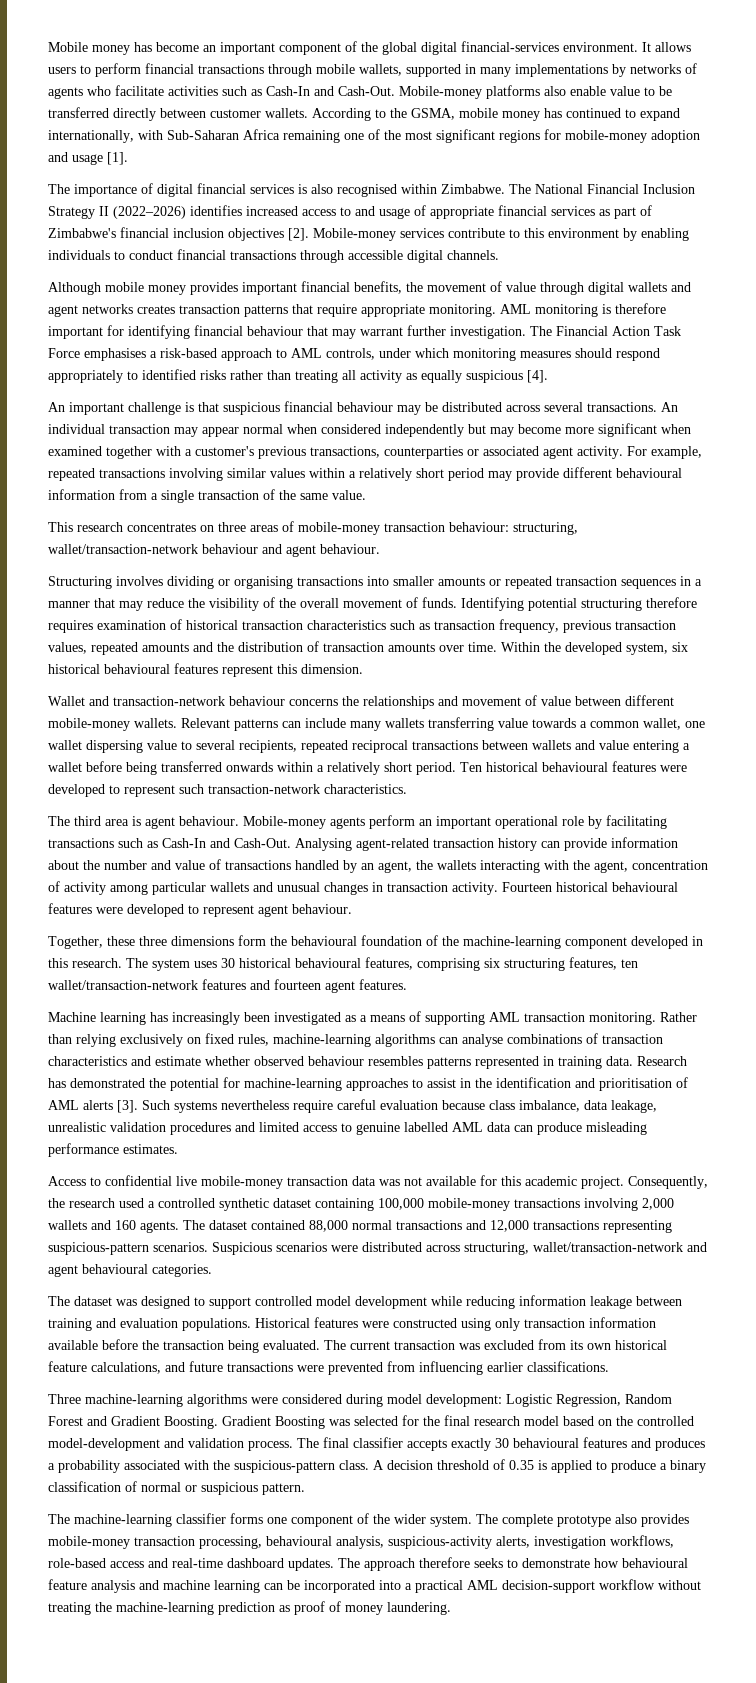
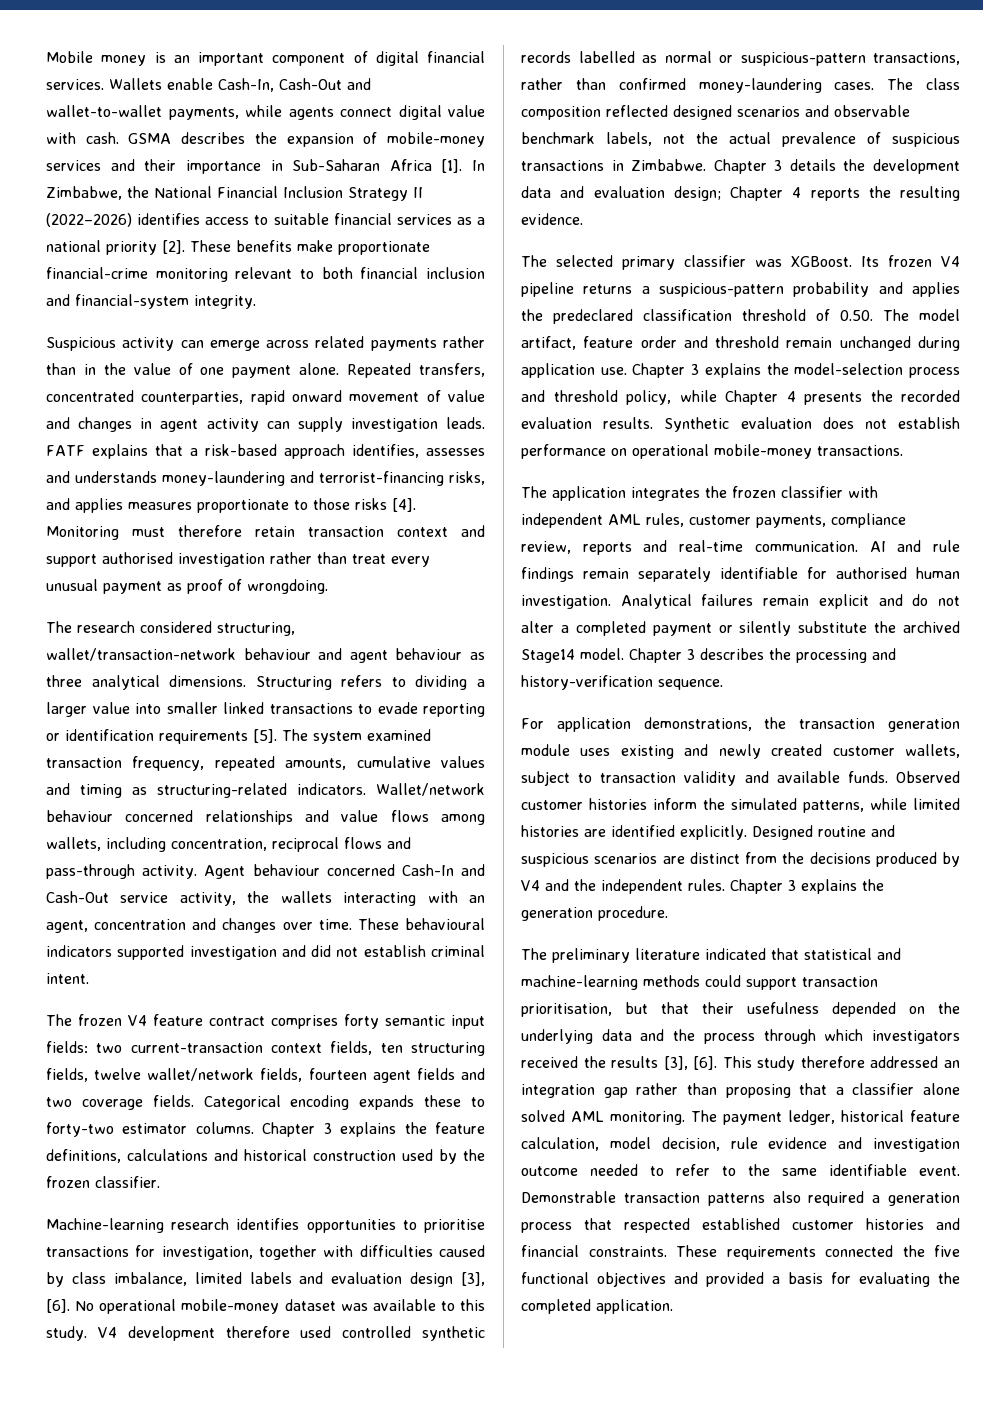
[134,42,199,52] has become -> [154,52,166,63] is
[361,41,691,55] [48,63,697,77] [48,85,672,99] [48,107,680,121] [48,129,700,143] [48,152,128,165] [48,183,531,197] the global digital financial-services environment. It allows users to perform financial transactions through mobile wallets, supported in many implementations by networks of agents who facilitate activities such as Cash-In and Cash-Out. Mobile-money platforms also enable value to be transferred directly between customer wallets. According to the GSMA, mobile money has continued to expand internationally, with Sub-Saharan Africa remaining one of the most significant regions for mobile-money adoption and usage [1]. // The importance of digital financial services is also recognised within Zimbabwe. The -> [375,51,485,66] [46,78,371,92] [46,105,485,120] [46,132,486,147] [46,159,485,174] [46,186,149,200] digital financial services. Wallets enable Cash-In, Cash-Out and wallet-to-wallet payments, while agents connect digital value with cash. GSMA describes the expansion of mobile-money services and their importance in Sub-Saharan Africa [1]. In Zimbabwe, the
[246,205,652,219] [48,227,689,241] [48,249,499,263] [48,281,691,295] [48,303,666,317] [48,325,681,339] [48,348,660,361] [48,369,548,383] [48,401,678,415] [48,423,691,437] [48,446,702,459] [48,467,682,481] [48,489,366,503] [48,521,509,535] increased access to and usage of appropriate financial services as part of Zimbabwe's financial inclusion objectives [2]. Mobile-money services contribute to this environment by enabling individuals to conduct financial transactions through accessible digital channels. // Although mobile money provides important financial benefits, the movement of value through digital wallets and agent networks creates transaction patterns that require appropriate monitoring. AML monitoring is therefore important for identifying financial behaviour that may warrant further investigation. The Financial Action Task Force emphasises a risk-based approach to AML controls, under which monitoring measures should respond appropriately to identified risks rather than treating all activity as equally suspicious [4]. // An important challenge is that suspicious financial behaviour may be distributed across several transactions. An individual transaction may appear normal when considered independently but may become more significant when examined together with a customer's previous transactions, counterparties or associated agent activity. For example, repeated transactions involving similar values within a relatively short period may provide different behavioural information from a single transaction of the same value. // This research concentrates on three areas of mobile-money transaction behaviour: -> [205,213,485,225] [46,240,430,255] [46,267,486,282] [46,294,256,309] [46,336,485,351] [46,363,485,378] [46,390,485,405] [46,417,485,432] [46,444,485,459] [46,471,485,486] [46,498,416,513] [46,525,485,540] [46,552,430,567] [46,579,328,594] [46,621,212,633] access to suitable financial services as a national priority [2]. These benefits make proportionate financial-crime monitoring relevant to both financial inclusion and financial-system integrity. // Suspicious activity can emerge across related payments rather than in the value of one payment alone. Repeated transfers, concentrated counterparties, rapid onward movement of value and changes in agent activity can supply investigation leads. FATF explains that a risk-based approach identifies, assesses and understands money-laundering and terrorist-financing risks, and applies measures proportionate to those risks [4]. Monitoring must therefore retain transaction context and support authorised investigation rather than treat every unusual payment as proof of wrongdoing. // The research considered
[320,544,380,554] [48,576,702,589] [48,597,697,611] [48,619,676,633] [48,641,688,655] [48,663,363,677] [48,695,674,709] [48,717,705,731] [48,740,690,753] [48,761,687,775] [48,784,407,797] [48,815,667,829] [48,837,678,851] [48,859,412,873] behaviour. // Structuring involves dividing or organising transactions into smaller amounts or repeated transaction sequences in a manner that may reduce the visibility of the overall movement of funds. Identifying potential structuring therefore requires examination of historical transaction characteristics such as transaction frequency, previous transaction values, repeated amounts and the distribution of transaction amounts over time. Within the developed system, six historical behavioural features represent this dimension. // Wallet and transaction-network behaviour concerns the relationships and movement of value between different mobile-money wallets. Relevant patterns can include many wallets transferring value towards a common wallet, one wallet dispersing value to several recipients, repeated reciprocal transactions between wallets and value entering a wallet before being transferred onwards within a relatively short period. Ten historical behavioural features were developed to represent such transaction-network characteristics. // The third area is agent behaviour. Mobile-money agents perform an important operational role by facilitating transactions such as Cash-In and Cash-Out. Analysing agent-related transaction history can provide information about the number and value of transactions handled by an agent, -> [395,648,486,660] [46,675,485,690] [46,702,485,717] [46,729,431,744] [46,756,485,771] [46,783,485,798] [46,810,485,825] [46,837,411,852] [46,864,486,879] [46,891,236,906] behaviour as three analytical dimensions. Structuring refers to dividing a larger value into smaller linked transactions to evade reporting or identification requirements [5]. The system examined transaction frequency, repeated amounts, cumulative values and timing as structuring-related indicators. Wallet/network behaviour concerned relationships and value flows among wallets, including concentration, reciprocal flows and pass-through activity. Agent behaviour concerned Cash-In and Cash-Out service activity,
[573,860,590,870] the -> [469,895,485,903] an
[48,881,678,895] [48,903,352,917] [48,935,703,949] [48,957,638,971] [48,979,407,993] [48,1011,697,1025] [48,1033,663,1047] [48,1056,687,1069] [48,1077,688,1091] [48,1099,657,1113] [48,1122,647,1135] [48,1143,178,1157] [48,1175,708,1189] [48,1198,674,1211] [48,1220,672,1233] [48,1242,707,1255] [48,1264,212,1277] [48,1295,682,1309] [48,1317,656,1331] [48,1339,667,1353] [48,1361,609,1375] [48,1394,672,1407] [48,1415,694,1429] [48,1437,705,1451] [48,1459,706,1473] [48,1481,305,1495] [48,1513,689,1527] [48,1535,674,1549] [48,1557,688,1571] [48,1579,701,1593] [48,1601,451,1615] of activity among particular wallets and unusual changes in transaction activity. Fourteen historical behavioural features were developed to represent agent behaviour. // Together, these three dimensions form the behavioural foundation of the machine-learning component developed in this research. The system uses 30 historical behavioural features, comprising six structuring features, ten wallet/transaction-network features and fourteen agent features. // Machine learning has increasingly been investigated as a means of supporting AML transaction monitoring. Rather than relying exclusively on fixed rules, machine-learning algorithms can analyse combinations of transaction characteristics and estimate whether observed behaviour resembles patterns represented in training data. Research has demonstrated the potential for machine-learning approaches to assist in the identification and prioritisation of AML alerts [3]. Such systems nevertheless require careful evaluation because class imbalance, data leakage, unrealistic validation procedures and limited access to genuine labelled AML data can produce misleading performance estimates. // Access to confidential live mobile-money transaction data was not available for this academic project. Consequently, the research used a controlled synthetic dataset containing 100,000 mobile-money transactions involving 2,000 wallets and 160 agents. The dataset contained 88,000 normal transactions and 12,000 transactions representing suspicious-pattern scenarios. Suspicious scenarios were distributed across structuring, wallet/transaction-network and agent behavioural categories. // The dataset was designed to support controlled model development while reducing information leakage between training and evaluation populations. Historical features were constructed using only transaction information available before the transaction being evaluated. The current transaction was excluded from its own historical feature calculations, and future transactions were prevented from influencing earlier classifications. // Three machine-learning algorithms were considered during model development: Logistic Regression, Random Forest and Gradient Boosting. Gradient Boosting was selected for the final research model based on the controlled model-development and validation process. The final classifier accepts exactly 30 behavioural features and produces a probability associated with the suspicious-pattern class. A decision threshold of 0.35 is applied to produce a binary classification of normal or suspicious pattern. // The machine-learning classifier forms one component of the wider system. The complete prototype also provides mobile-money transaction processing, behavioural analysis, suspicious-activity alerts, investigation workflows, role-based access and real-time dashboard updates. The approach therefore seeks to demonstrate how behavioural feature analysis and machine learning can be incorporated into a practical AML decision-support workflow without treating the machine-learning prediction as proof of money laundering. -> [192,918,486,933] [46,945,485,960] [46,973,89,984] [46,1014,485,1029] [46,1041,485,1056] [46,1068,486,1083] [46,1095,485,1110] [46,1122,486,1137] [46,1149,485,1164] [46,1176,160,1188] [46,1218,485,1233] [46,1245,485,1260] [46,1272,485,1287] [46,1299,485,1314] [46,1326,485,1341] [521,51,960,66] [521,78,960,93] [521,105,910,120] [521,132,960,147] [521,159,960,174] [521,186,960,201] [521,213,583,225] [521,255,960,270] [521,282,960,297] [521,309,960,324] [521,336,960,351] [521,363,960,378] [521,390,960,405] [521,417,960,432] [521,444,903,459] [521,486,878,501] [521,513,906,528] [521,540,960,555] [521,567,960,582] [521,594,960,609] [521,621,960,636] [521,648,896,663] [521,675,723,690] [521,717,960,732] [521,744,960,759] [521,771,960,786] [521,798,960,813] [521,825,895,840] [521,852,960,867] [521,879,884,894] [521,906,668,921] [521,948,901,963] [521,975,878,990] [521,1002,960,1017] [521,1029,960,1044] [521,1056,960,1071] [521,1083,960,1098] [521,1110,960,1125] [521,1137,960,1152] [521,1164,960,1176] [521,1191,960,1206] [521,1218,960,1233] [521,1245,960,1260] [521,1272,960,1287] [521,1299,673,1314] and changes over time. These behavioural indicators supported investigation and did not establish criminal intent. // The frozen V4 feature contract comprises forty semantic input fields: two current-transaction context fields, ten structuring fields, twelve wallet/network fields, fourteen agent fields and two coverage fields. Categorical encoding expands these to forty-two estimator columns. Chapter 3 explains the feature definitions, calculations and historical construction used by the frozen classifier. // Machine-learning research identifies opportunities to prioritise transactions for investigation, together with difficulties caused by class imbalance, limited labels and evaluation design [3], [6]. No operational mobile-money dataset was available to this study. V4 development therefore used controlled synthetic records labelled as normal or suspicious-pattern transactions, rather than confirmed money-laundering cases. The class composition reflected designed scenarios and observable benchmark labels, not the actual prevalence of suspicious transactions in Zimbabwe. Chapter 3 details the development data and evaluation design; Chapter 4 reports the resulting evidence. // The selected primary classifier was XGBoost. Its frozen V4 pipeline returns a suspicious-pattern probability and applies the predeclared classification threshold of 0.50. The model artifact, feature order and threshold remain unchanged during application use. Chapter 3 explains the model-selection process and threshold policy, while Chapter 4 presents the recorded evaluation results. Synthetic evaluation does not establish performance on operational mobile-money transactions. // The application integrates the frozen classifier with independent AML rules, customer payments, compliance review, reports and real-time communication. AI and rule findings remain separately identifiable for authorised human investigation. Analytical failures remain explicit and do not alter a completed payment or silently substitute the archived Stage14 model. Chapter 3 describes the processing and history-verification sequence. // For application demonstrations, the transaction generation module uses existing and newly created customer wallets, subject to transaction validity and available funds. Observed customer histories inform the simulated patterns, while limited histories are identified explicitly. Designed routine and suspicious scenarios are distinct from the decisions produced by V4 and the independent rules. Chapter 3 explains the generation procedure. // The preliminary literature indicated that statistical and machine-learning methods could support transaction prioritisation, but that their usefulness depended on the underlying data and the process through which investigators received the results [3], [6]. This study therefore addressed an integration gap rather than proposing that a classifier alone solved AML monitoring. The payment ledger, historical feature calculation, model decision, rule evidence and investigation outcome needed to refer to the same identifiable event. Demonstrable transaction patterns also required a generation process that respected established customer histories and financial constraints. These requirements connected the five functional objectives and provided a basis for evaluating the completed application.

